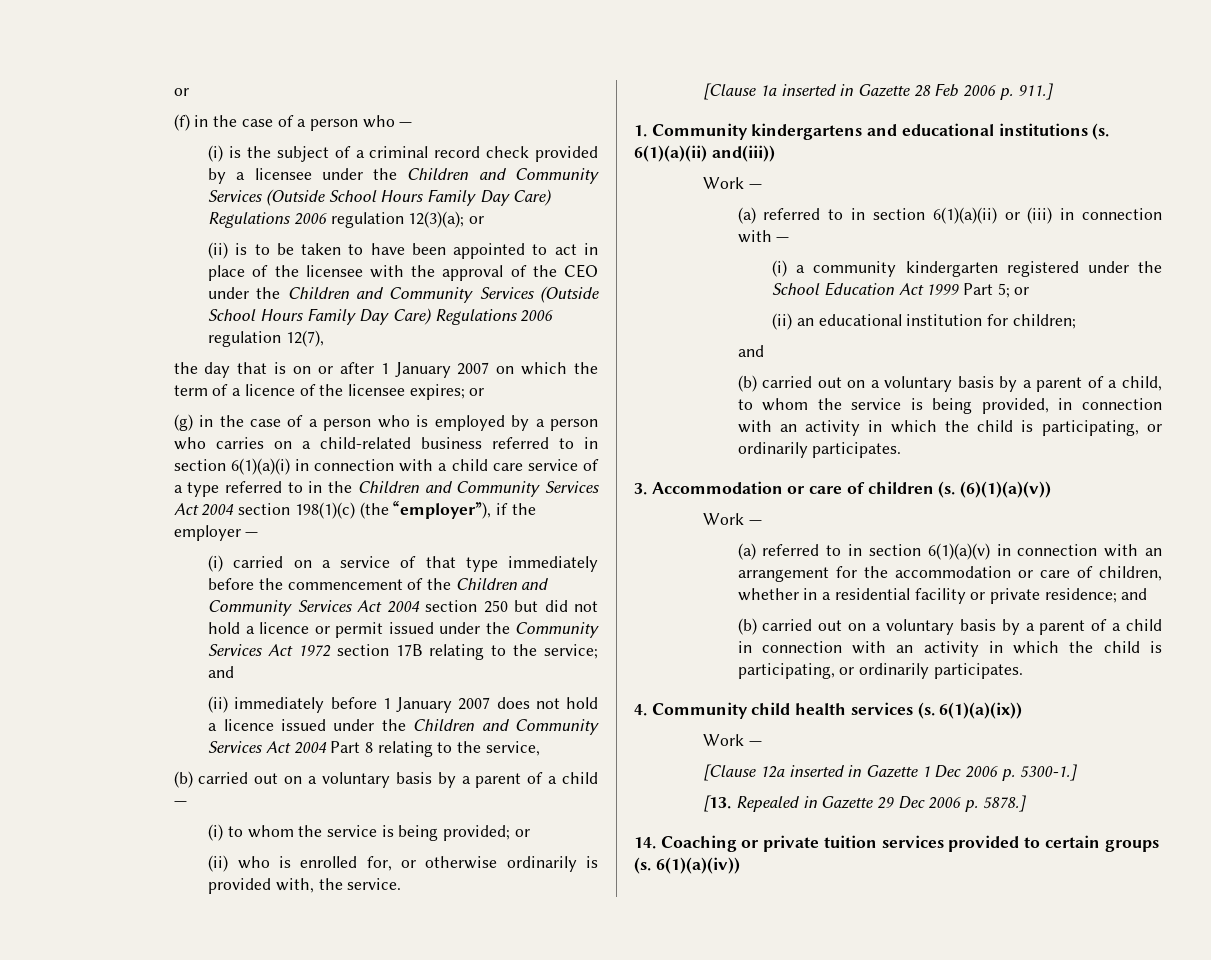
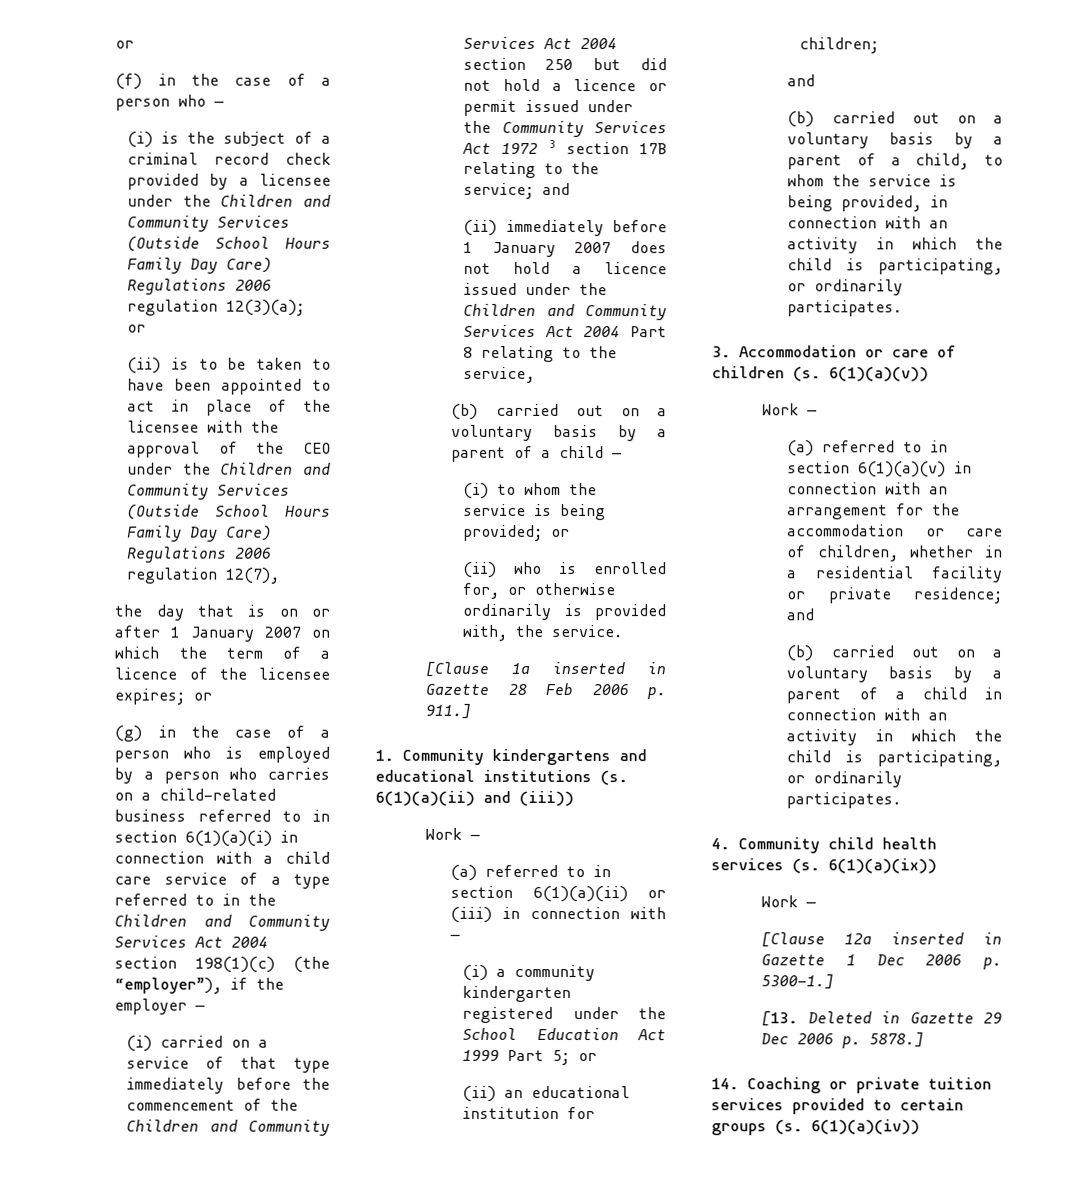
(331, 651) none -> [548,140,556,149] 3
[711,145,775,162] and(iii)) -> [483,790,574,807] and (iii))
[960,481,1052,498] (6)(1)(a)(v)) -> [829,366,929,382] 6(1)(a)(v))
[735,796,800,812] Repealed -> [807,1011,872,1024] Deleted

